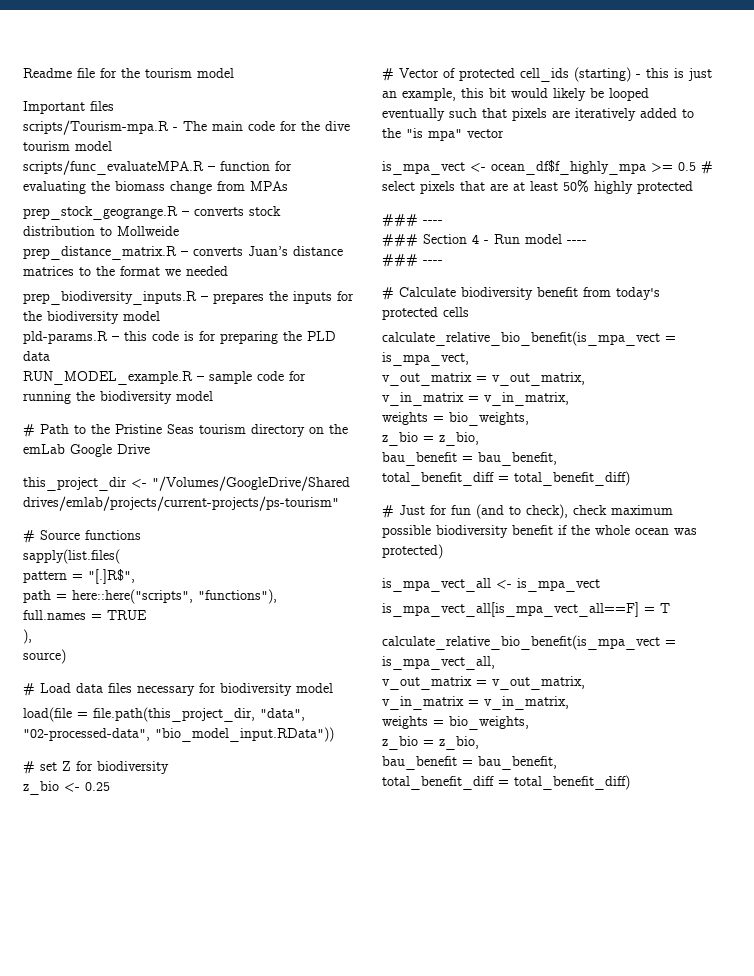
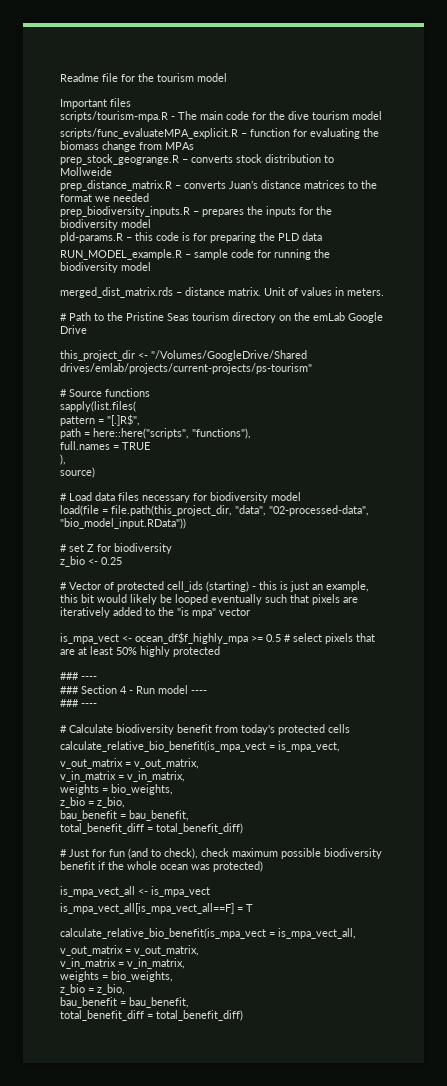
[23,120,169,135] scripts/Tourism-mpa.R -> [60,111,168,122] scripts/tourism-mpa.R
[23,160,204,175] scripts/func_evaluateMPA.R -> [60,128,238,139] scripts/func_evaluateMPA_explicit.R
(213, 396) none -> [60,287,384,298] // merged_dist_matrix.rds – distance matrix. Unit of values in meters.

